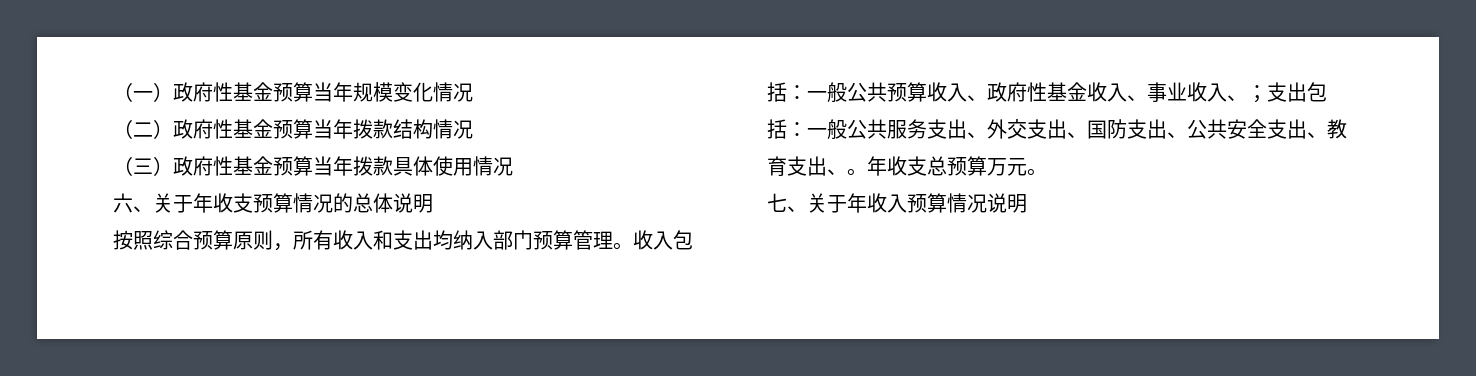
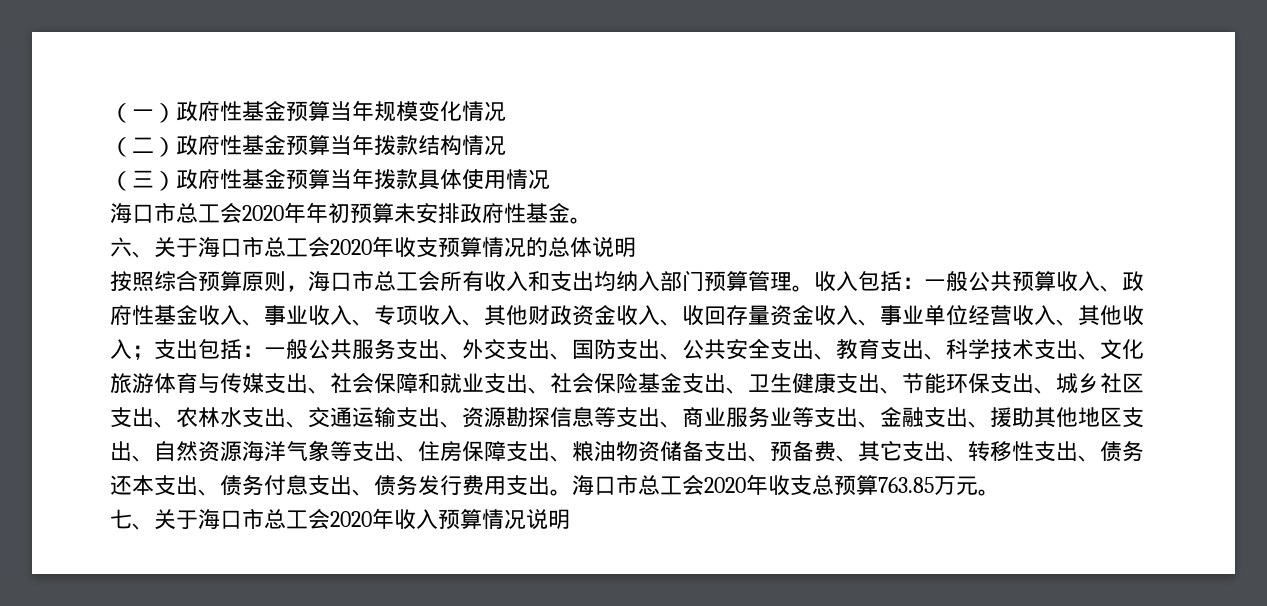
[113,193,193,213] 六、关于 -> [110,202,592,224] [110,237,372,258] 海口市总工会2020年年初预算未安排政府性基金。 // 六、关于海口市总工会2020
(293, 247) none -> [308,271,440,291] 海口市总工会
(1247, 98) none -> [374,305,1144,326] [110,339,132,359] 专项收入、其他财政资金收入、收回存量资金收入、事业单位经营收入、其他收入
[847,168,867,176] 。 -> [946,339,1144,360] [110,373,1144,394] [110,406,1144,428] [110,440,1144,462] [110,474,746,496] 科学技术支出、文化旅游体育与传媒支出、社会保障和就业支出、社会保险基金支出、卫生健康支出、节能环保支出、城乡社区支出、农林水支出、交通运输支出、资源勘探信息等支出、商业服务业等支出、金融支出、援助其他地区支出、自然资源海洋气象等支出、住房保障支出、粮油物资储备支出、预备费、其它支出、转移性支出、债务还本支出、债务付息支出、债务发行费用支出。海口市总工会2020
(987, 166) none -> [878,477,934,493] 763.85
(847, 204) none -> [198,509,372,529] 海口市总工会2020

